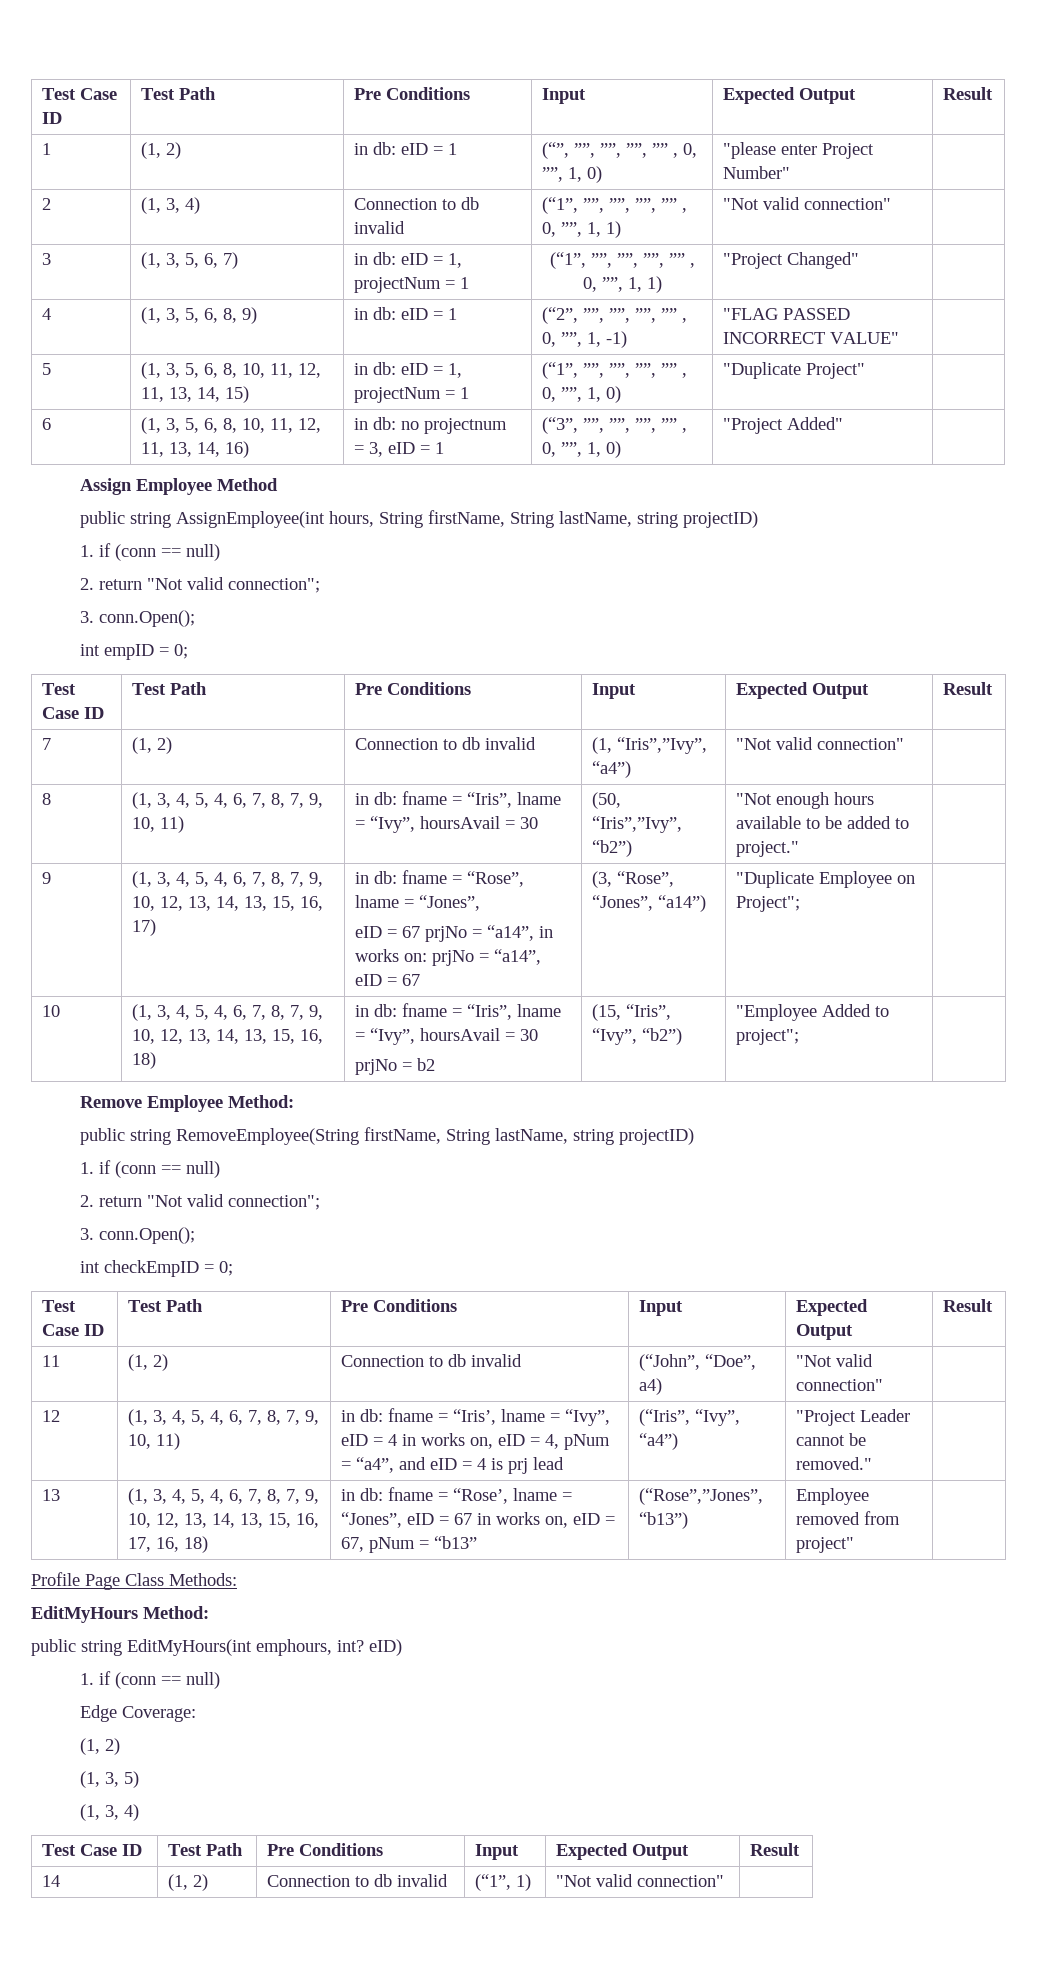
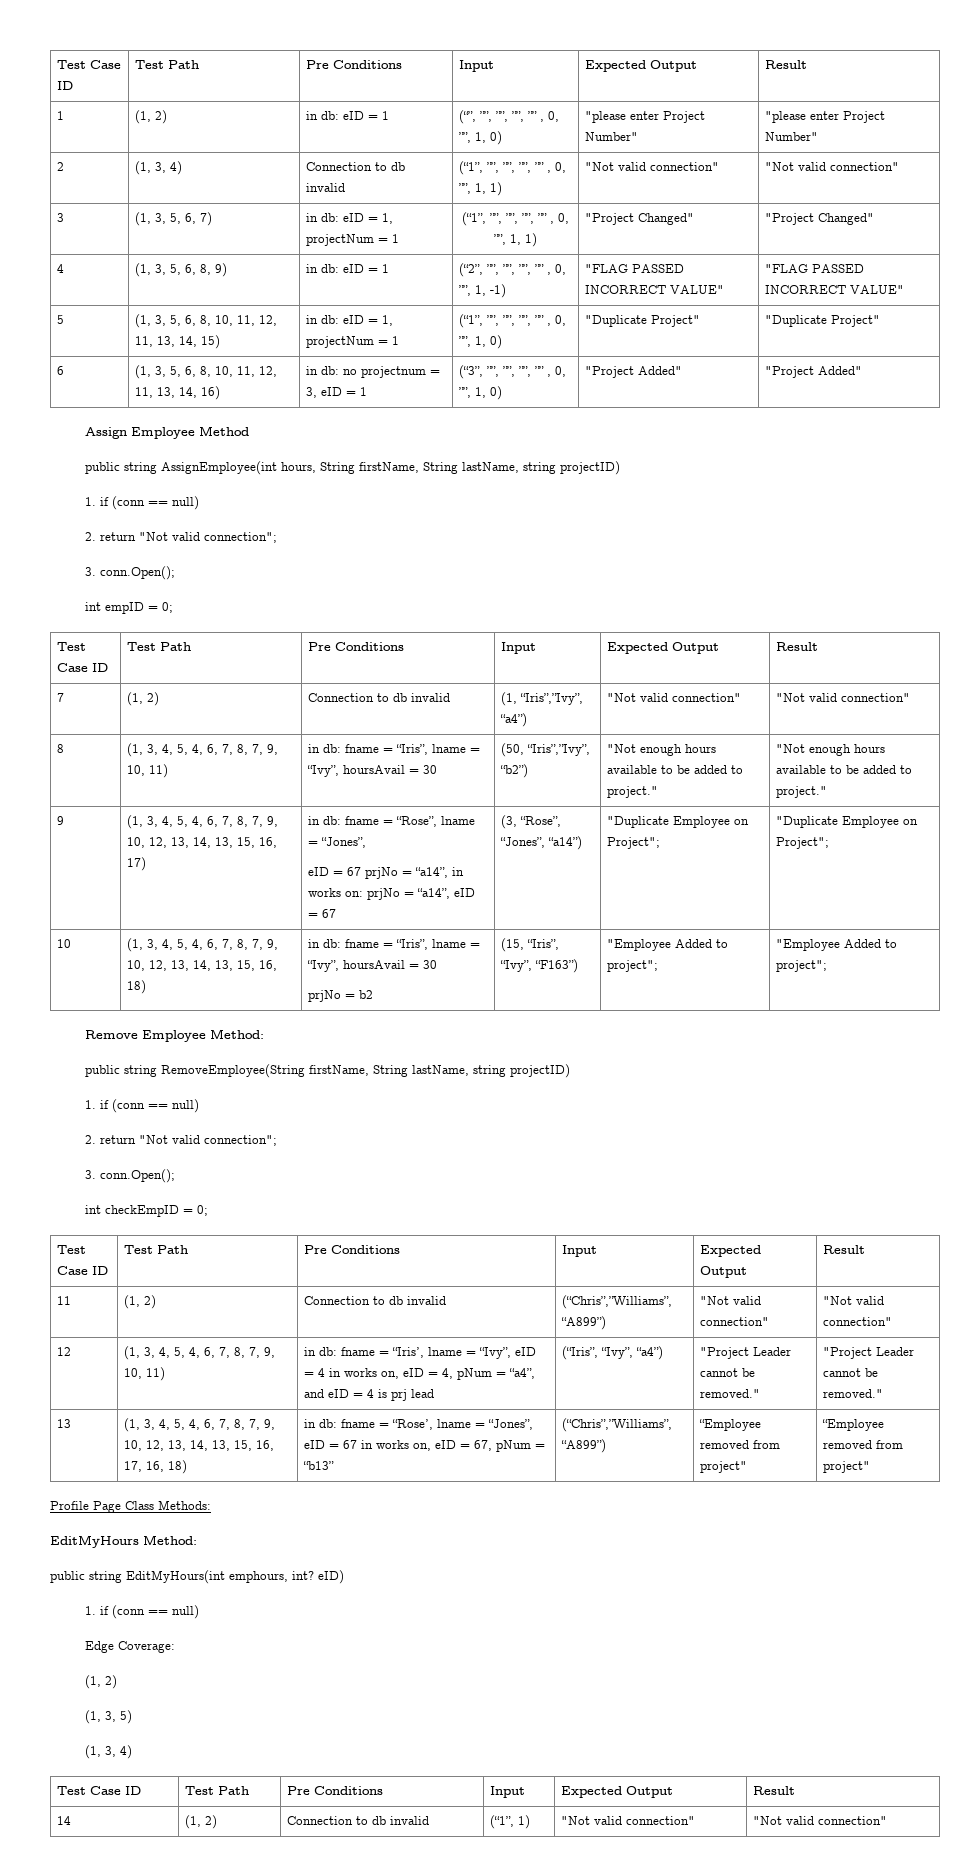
(791, 172) none -> [765,111,886,123] [765,132,819,141] "please enter Project Number"
(892, 204) none -> [765,162,900,171] "Not valid connection"
(860, 260) none -> [765,213,875,225] "Project Changed"
(900, 338) none -> [765,264,865,273] [765,285,905,294] "FLAG PASSED INCORRECT VALUE"
(866, 371) none -> [765,315,881,327] "Duplicate Project"
(844, 423) none -> [765,366,863,378] "Project Added"
(905, 744) none -> [776,693,911,702] "Not valid connection"
(800, 849) none -> [776,744,886,756] [776,765,913,774] [776,786,828,798] "Not enough hours available to be added to project."
(801, 904) none -> [776,816,919,828] [776,837,830,849] "Duplicate Employee on Project";
[642,1028,683,1045] “b2”) -> [535,959,579,973] “F163”)
(800, 1037) none -> [776,939,898,951] [776,960,828,972] "Employee Added to project";
[639,1354,757,1371] [639,1378,663,1395] [796,1354,874,1367] [796,1379,884,1391] (“John”, “Doe”, a4) | "Not valid connection" | -> [562,1295,673,1309] [561,1316,607,1330] [700,1296,762,1305] [700,1317,770,1326] [823,1296,885,1305] [823,1317,893,1326] (“Chris”,”Williams”, “A899”) | "Not valid connection" | "Not valid connection"
(873, 1463) none -> [823,1347,915,1359] [823,1368,879,1377] [823,1389,884,1398] "Project Leader cannot be removed."
[639,1488,764,1505] [639,1512,689,1529] [796,1488,870,1505] (“Rose”,”Jones”, “b13”) | Employee -> [562,1418,673,1432] [561,1439,607,1453] [699,1419,762,1431] (“Chris”,”Williams”, “A899”) | “Employee
(855, 1545) none -> [822,1419,885,1431] [823,1440,904,1449] [823,1461,871,1473] “Employee removed from project"
(725, 1881) none -> [753,1816,888,1825] "Not valid connection"

